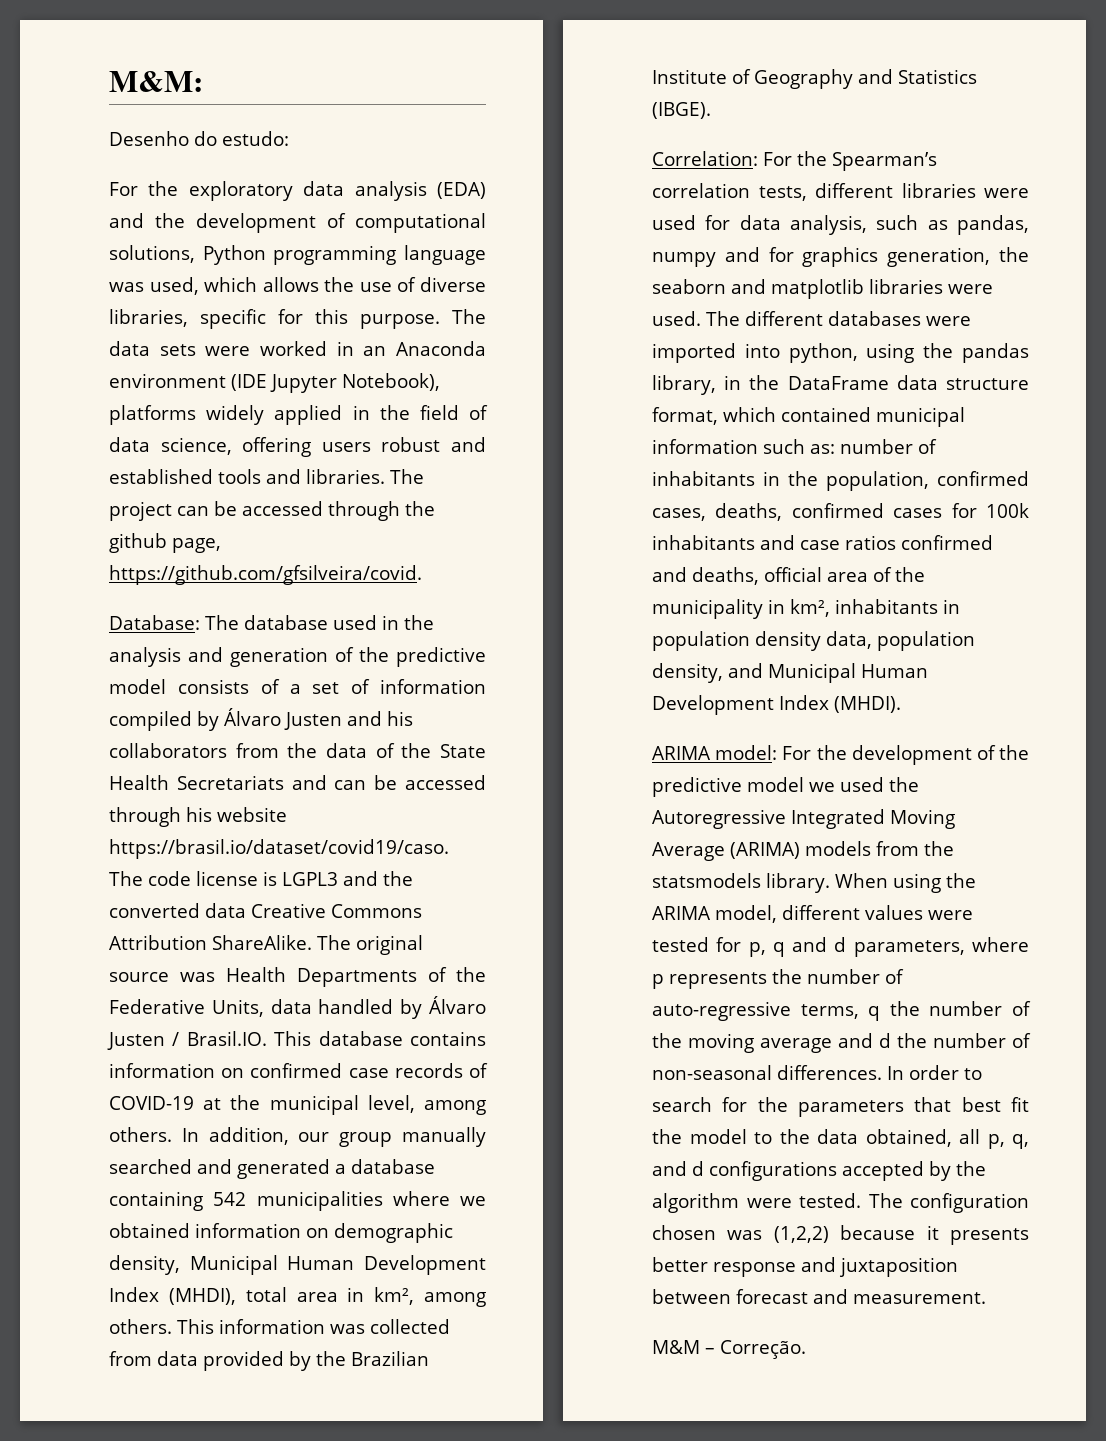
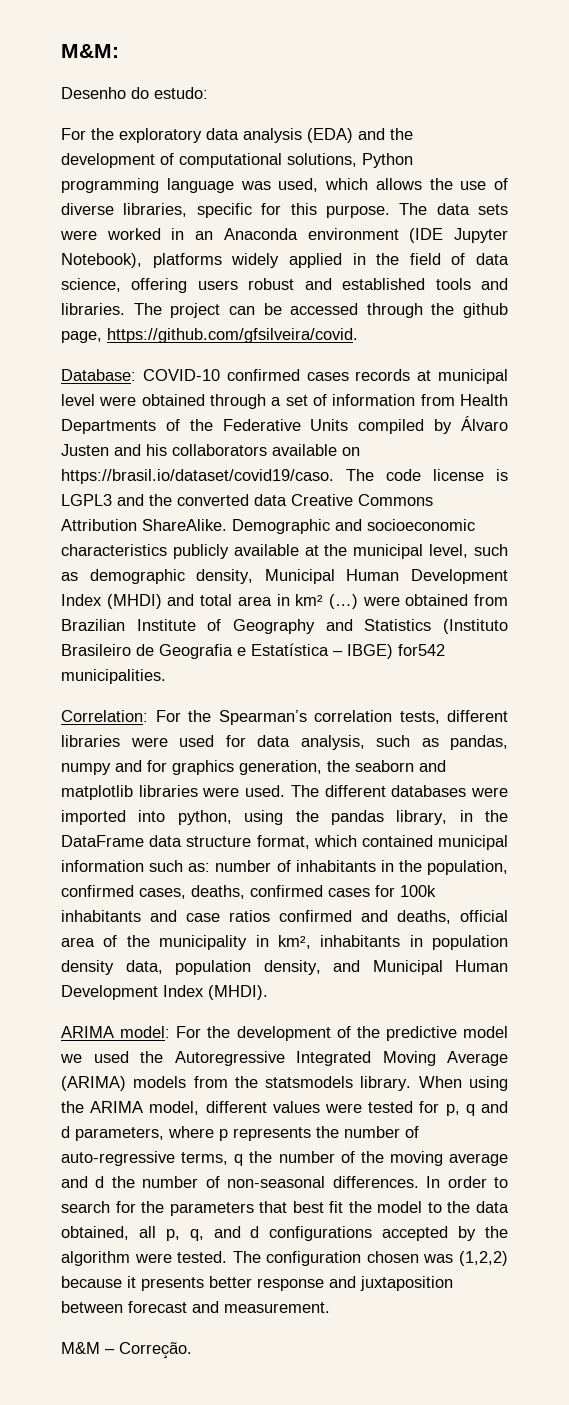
[205,615,434,630] [109,647,486,667] [109,679,486,694] The database used in the analysis and generation of the predictive model consists of a set of information -> [142,369,508,384] [61,394,508,409] [61,419,349,434] COVID-10 confirmed cases records at municipal level were obtained through a set of information from Health Departments of the Federative Units
[235,743,487,758] [109,775,487,790] [109,807,287,827] from the data of the State Health Secretariats and can be accessed through his website -> [272,444,360,456] available on
[317,935,423,955] [109,967,486,987] [109,996,487,1019] [107,1031,486,1050] [109,1063,488,1078] [109,1095,486,1115] [109,1127,487,1147] [109,1159,435,1179] [109,1191,486,1211] [109,1223,329,1238] The original source was Health Departments of the Federative Units, data handled by Álvaro Justen / Brasil.IO. This database contains information on confirmed case records of COVID-19 at the municipal level, among others. In addition, our group manually searched and generated a database containing 542 municipalities where we obtained information on -> [232,519,475,534] [61,544,508,559] [61,572,78,581] Demographic and socioeconomic characteristics publicly available at the municipal level, such as
[168,1288,236,1305] (MHDI), -> [106,594,195,609] (MHDI) and
[374,1287,486,1307] [109,1319,450,1334] [109,1351,346,1371] km², among others. This information was collected from data provided by the -> [295,594,508,609] km² (…) were obtained from
[652,102,711,119] (IBGE). -> [443,619,509,634] [61,643,445,659] [61,669,166,684] (Instituto Brasileiro de Geografia e Estatística – IBGE) for542 municipalities.

